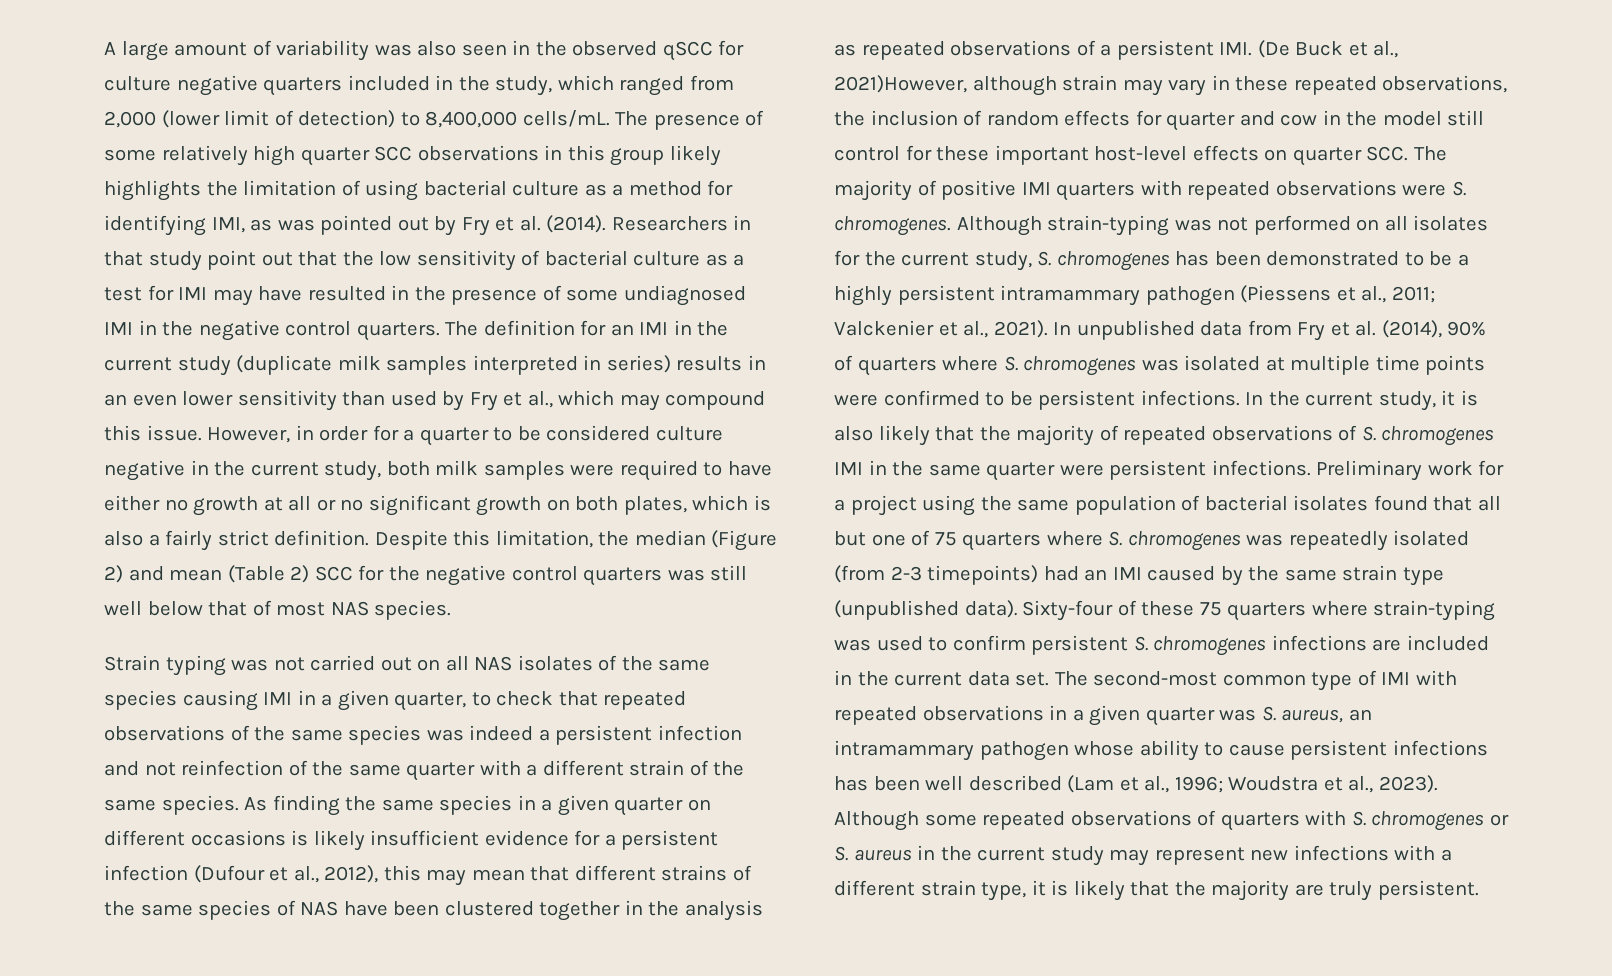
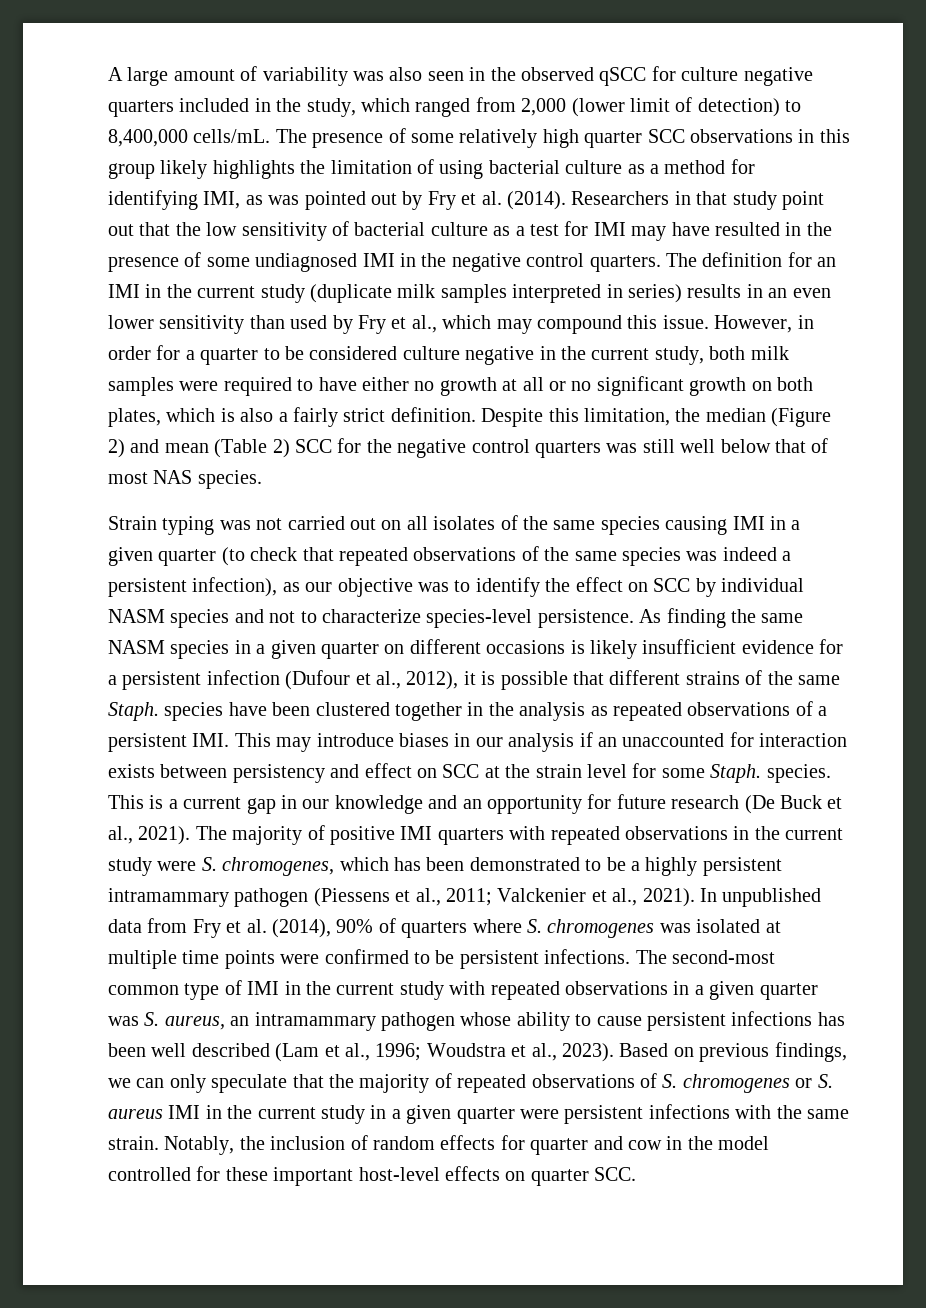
[474,656,513,671] NAS -> (428, 523) none
[394,692,491,711] quarter, to -> [158,547,245,566] quarter (to
[657,725,742,741] [104,760,745,781] [104,795,239,815] infection and not reinfection of the same quarter with a different strain of the same species. -> [192,577,805,597] [108,609,634,628] infection), as our objective was to identify the effect on SCC by individual NASM species and not to characterize species-level persistence.
(434, 805) none -> [108,640,165,654] NASM
[383,865,525,886] this may mean -> [463,671,568,690] it is possible
[198,900,339,920] species of NAS -> [108,702,224,721] Staph. species
[1257,40,1399,58] [834,75,1508,96] [834,110,1485,131] [834,145,1409,166] (De Buck et al., 2021)However, although strain may vary in these repeated observations, the inclusion of random effects for quarter and cow in the model still control for these important host-level effects on quarter SCC. -> [234,732,848,752] [108,763,831,783] [108,794,843,814] [108,826,191,845] This may introduce biases in our analysis if an unaccounted for interaction exists between persistency and effect on SCC at the strain level for some Staph. species. This is a current gap in our knowledge and an opportunity for future research (De Buck et al., 2021).
[1402,181,1466,196] [834,215,1489,236] [834,250,1170,271] were S. chromogenes. Although strain-typing was not performed on all isolates for the current study, S. chromogenes -> [733,826,844,840] [108,857,389,876] in the current study were S. chromogenes, which
[1245,390,1478,411] [834,425,1495,446] [834,460,1505,481] [834,495,1501,516] [834,530,1470,551] [834,565,1444,586] [834,600,1496,621] [834,635,1489,656] [834,670,1050,686] In the current study, it is also likely that the majority of repeated observations of S. chromogenes IMI in the same quarter were persistent infections. Preliminary work for a project using the same population of bacterial isolates found that all but one of 75 quarters where S. chromogenes was repeatedly isolated (from 2-3 timepoints) had an IMI caused by the same strain type (unpublished data). Sixty-four of these 75 quarters where strain-typing was used to confirm persistent S. chromogenes infections are included in the current data set. -> (631, 956) none
(1411, 678) none -> [284,981,444,1000] in the current study
[834,810,1347,831] Although some repeated observations of quarters with -> [619,1042,847,1062] [108,1073,657,1093] Based on previous findings, we can only speculate that the majority of repeated observations of
[917,845,1452,866] [834,880,1479,901] in the current study may represent new infections with a different strain type, it is likely that the majority are truly persistent. -> [168,1104,849,1124] [108,1135,770,1155] [108,1166,637,1186] IMI in the current study in a given quarter were persistent infections with the same strain. Notably, the inclusion of random effects for quarter and cow in the model controlled for these important host-level effects on quarter SCC.

